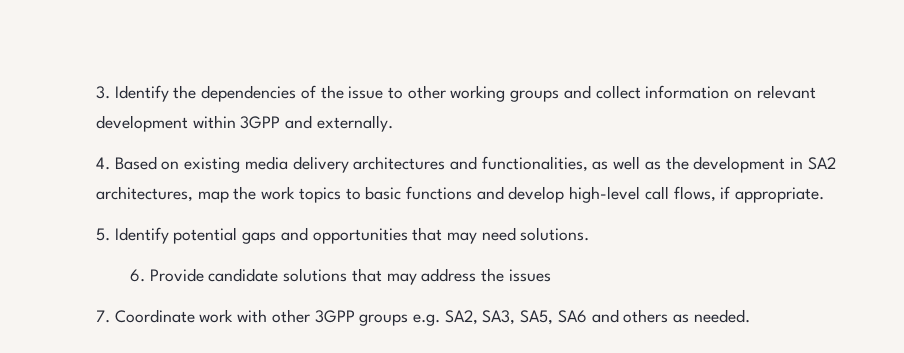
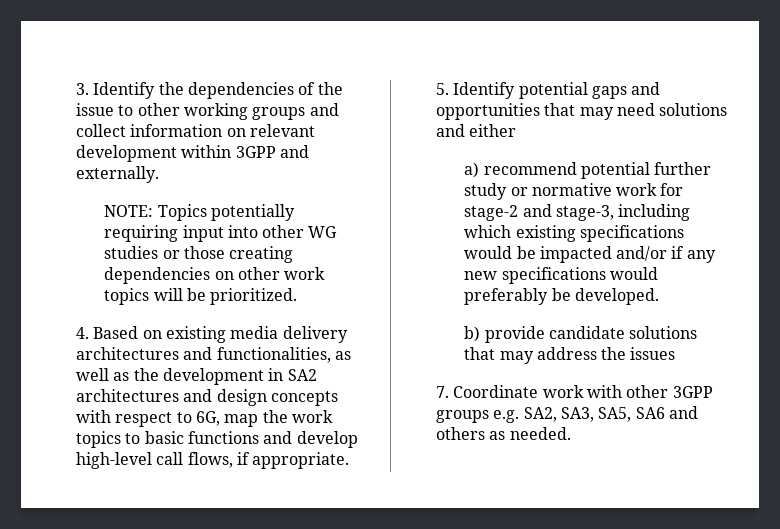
(393, 123) none -> [104,204,295,221] [104,225,338,242] [104,246,294,263] [104,267,326,284] [104,288,298,305] // NOTE: Topics potentially requiring input into other WG studies or those creating dependencies on other work topics will be prioritized.
[95,186,193,202] architectures, -> [76,389,339,406] [76,410,221,427] architectures and design concepts with respect to 6G,
[520,227,590,241] [129,268,204,282] solutions. // 6. Provide -> [659,103,728,116] [436,124,517,137] [464,162,712,179] [464,183,684,200] [464,204,691,221] [464,225,684,242] [464,246,716,263] [464,267,658,284] [464,288,659,305] [464,326,545,343] solutions and either // a) recommend potential further study or normative work for stage-2 and stage-3, including which existing specifications would be impacted and/or if any new specifications would preferably be developed. // b) provide

